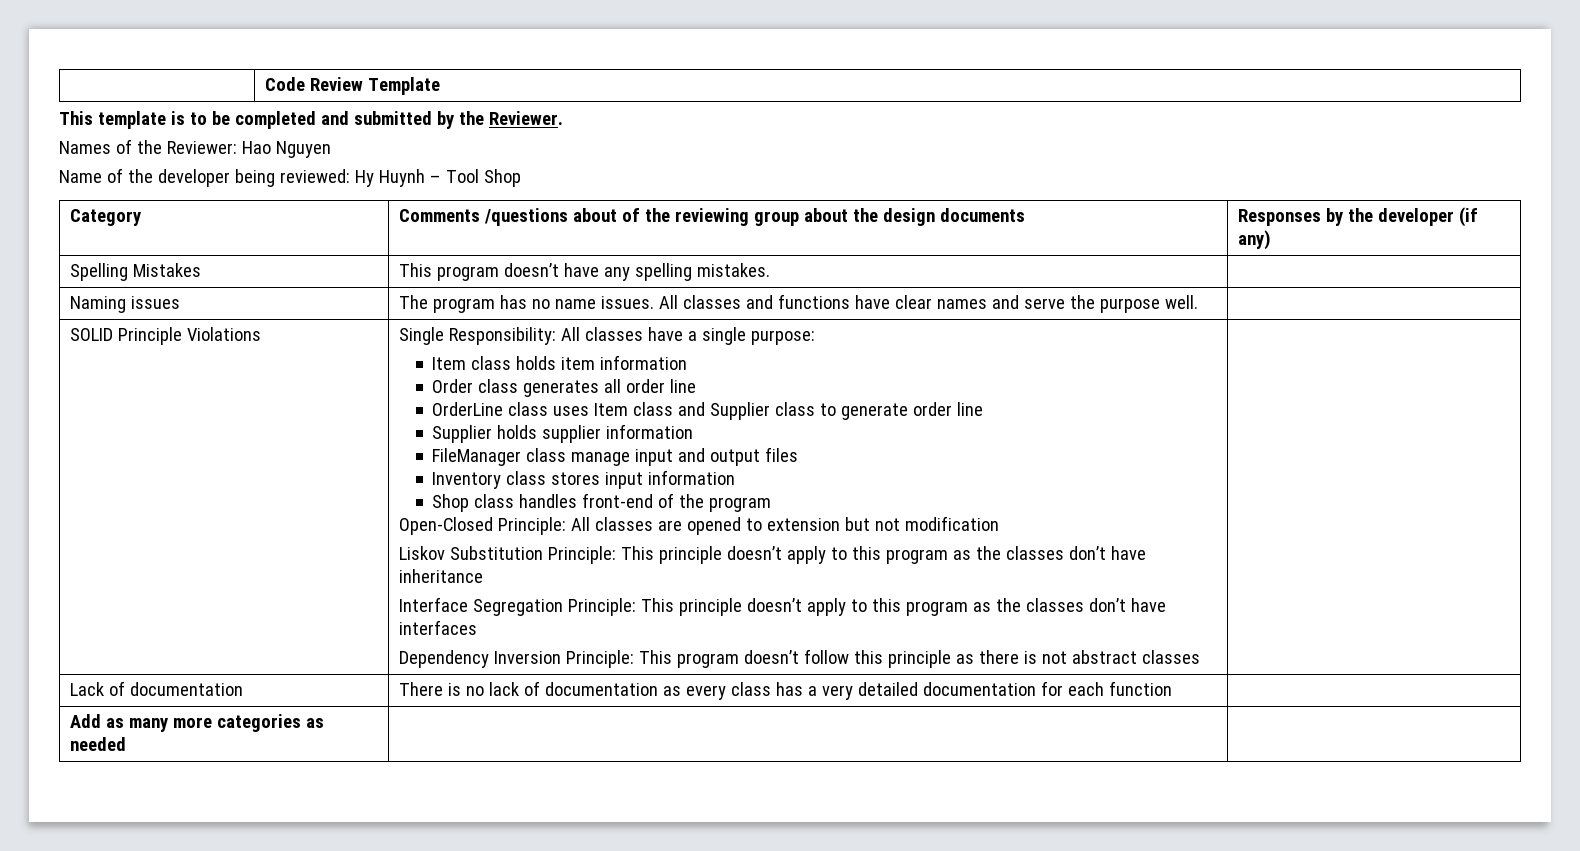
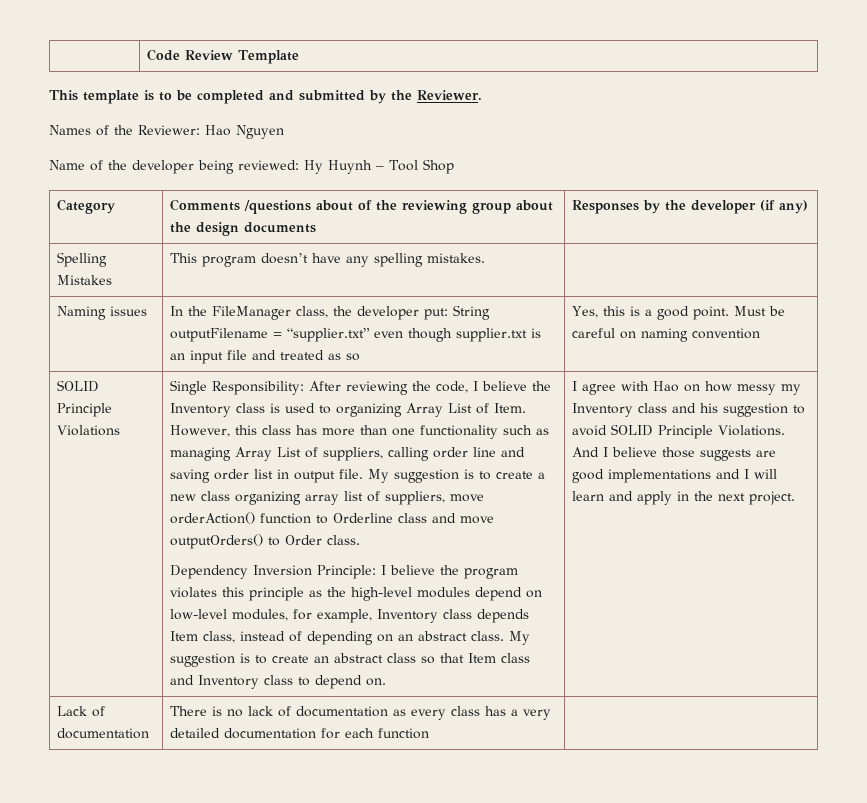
[398,294,1198,313] The program has no name issues. All classes and functions have clear names and serve the purpose well. | -> [169,305,490,320] [169,328,541,342] [169,350,360,364] [571,306,785,320] [571,328,760,342] In the FileManager class, the developer put: String outputFilename = “supplier.txt” even though supplier.txt is an input file and treated as so | Yes, this is a good point. Must be careful on naming convention
[560,327,815,345] [432,355,688,370] [432,379,697,397] [432,402,984,420] [432,424,694,443] [432,447,799,466] [432,470,736,489] [432,493,772,512] [398,516,999,535] [398,546,1146,564] [398,569,483,583] [398,597,1166,616] [398,620,477,635] [398,649,1200,668] All classes have a single purpose: // Item class holds item information // Order class generates all order line // OrderLine class uses Item class and Supplier class to generate order line // Supplier holds supplier information // FileManager class manage input and output files // Inventory class stores input information // Shop class handles front-end of the program // Open-Closed Principle: All classes are opened to extension but not modification // Liskov Substitution Principle: This principle doesn’t apply to this program as the classes don’t have inheritance // Interface Segregation Principle: This principle doesn’t apply to this program as the classes don’t have interfaces // Dependency Inversion Principle: This program doesn’t follow this principle as there is not abstract classes | -> [308,381,551,395] [169,403,526,417] [169,425,549,439] [169,447,525,461] [169,469,545,483] [169,491,484,505] [169,512,494,524] [169,534,360,549] [169,565,518,579] [169,587,542,601] [169,609,529,623] [169,631,530,645] [169,653,530,667] [169,675,386,689] [571,381,801,395] [571,403,805,417] [571,424,785,439] [571,447,776,461] [571,469,777,483] [571,491,795,505] After reviewing the code, I believe the Inventory class is used to organizing Array List of Item. However, this class has more than one functionality such as managing Array List of suppliers, calling order line and saving order list in output file. My suggestion is to create a new class organizing array list of suppliers, move orderAction() function to Orderline class and move outputOrders() to Order class. // Dependency Inversion Principle: I believe the program violates this principle as the high-level modules depend on low-level modules, for example, Inventory class depends Item class, instead of depending on an abstract class. My suggestion is to create an abstract class so that Item class and Inventory class to depend on. | I agree with Hao on how messy my Inventory class and his suggestion to avoid SOLID Principle Violations. And I believe those suggests are good implementations and I will learn and apply in the next project.
[69,714,324,732] [69,737,126,751] // Add as many more categories as needed | | -> (429, 733) none

